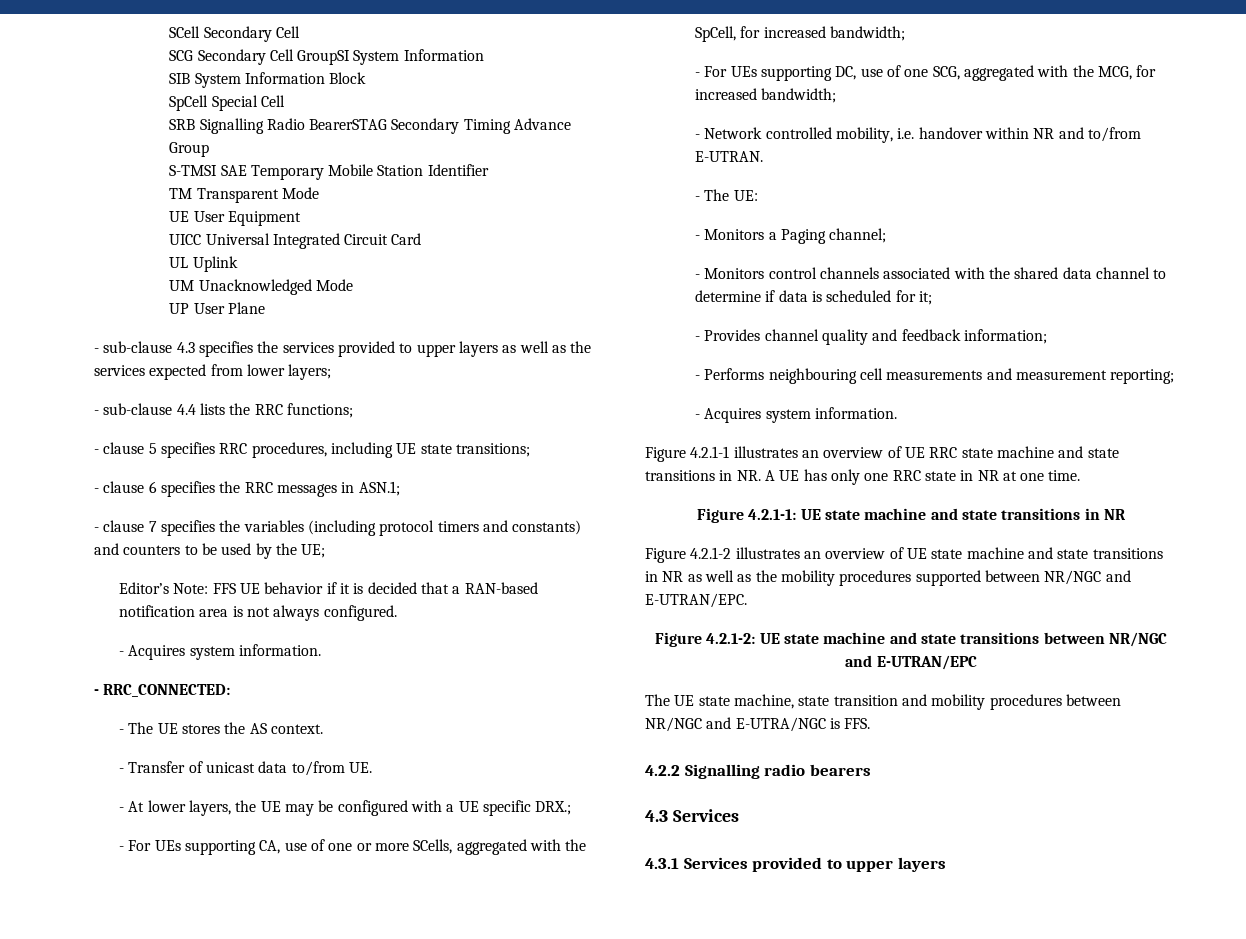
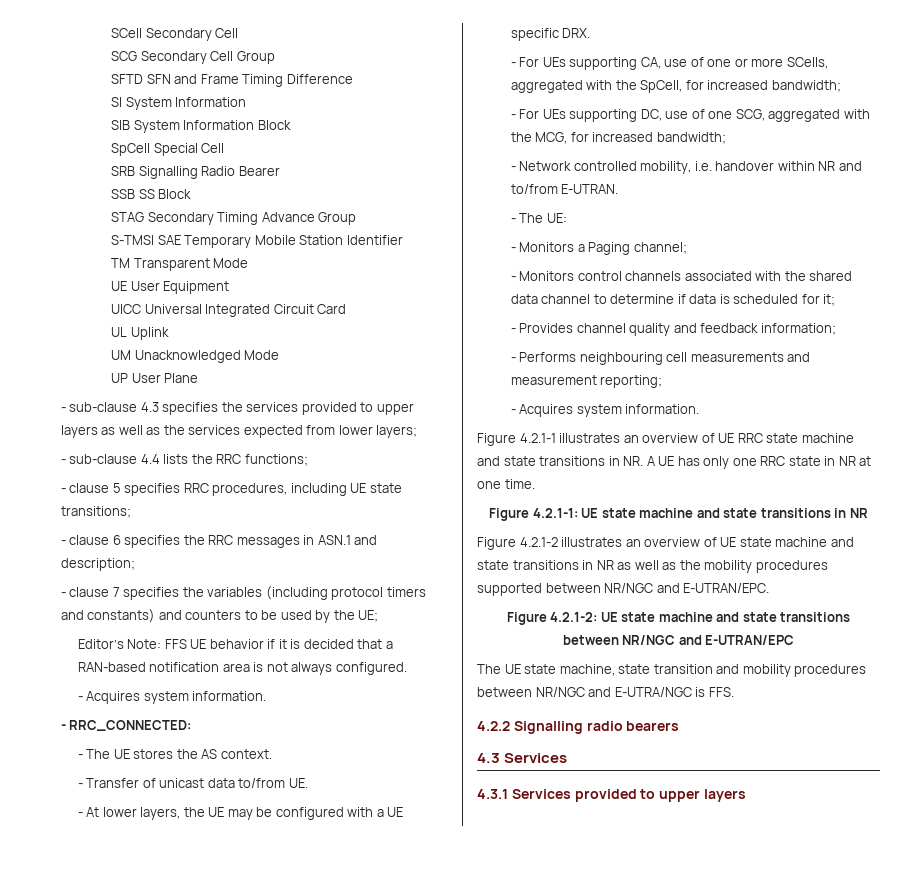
[297,50,351,65] GroupSI -> [236,51,275,64] [111,74,353,87] [111,97,123,107] Group // SFTD SFN and Frame Timing Difference // SI
[309,119,388,130] BearerSTAG -> [238,166,280,176] [111,189,192,199] [111,212,145,222] Bearer // SSB SS Block // STAG
[358,481,400,496] ASN.1; -> [317,535,378,545] [60,558,135,571] ASN.1 and description;
[535,801,572,815] DRX.; -> [562,28,591,38] DRX.

